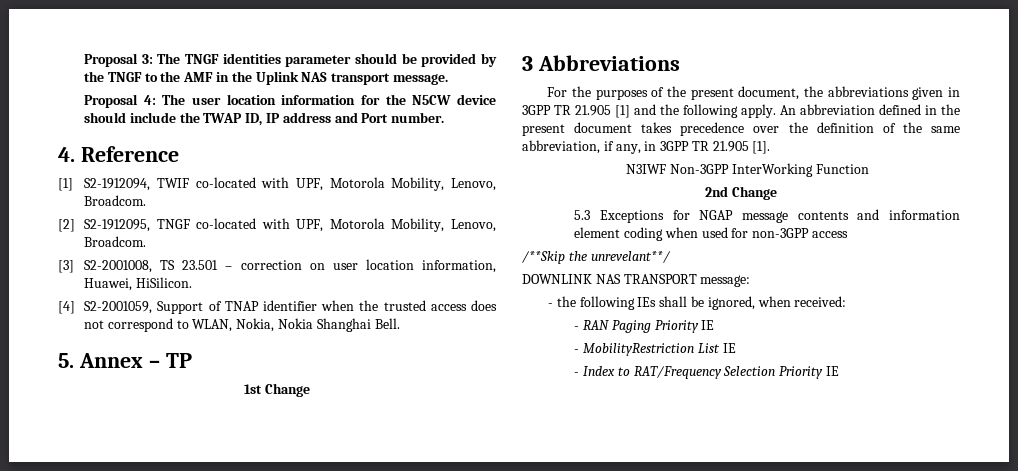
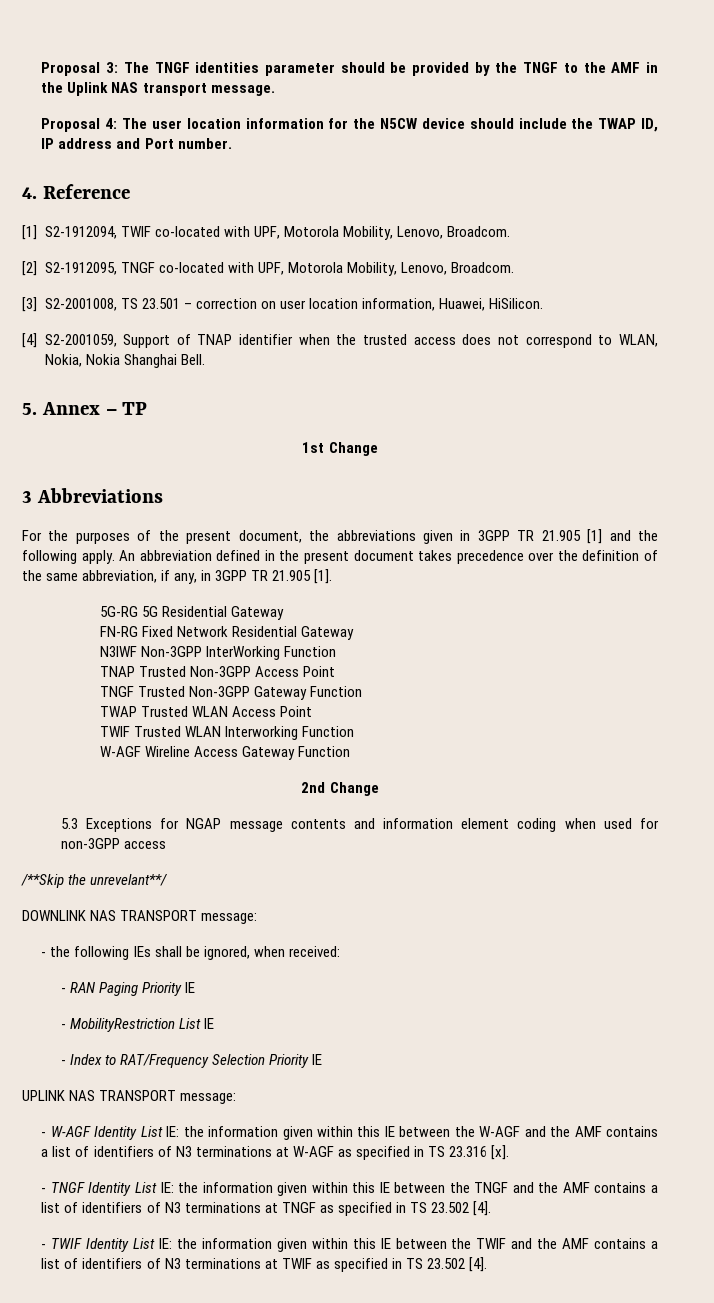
[626,163,813,177] N3IWF Non-3GPP InterWorking -> [99,606,284,620] [99,626,354,640] [99,646,336,660] [99,666,335,677] [99,686,362,700] [99,706,312,717] [99,726,354,740] [99,746,295,760] 5G-RG 5G Residential Gateway // FN-RG Fixed Network Residential Gateway // N3IWF Non-3GPP InterWorking Function // TNAP Trusted Non-3GPP Access Point // TNGF Trusted Non-3GPP Gateway Function // TWAP Trusted WLAN Access Point // TWIF Trusted WLAN Interworking Function // W-AGF Wireline Access Gateway
(839, 371) none -> [22,1090,237,1104] [41,1126,659,1140] [41,1145,510,1160] [41,1182,658,1196] [41,1201,492,1216] [41,1238,658,1252] [41,1257,488,1272] // UPLINK NAS TRANSPORT message: // - W-AGF Identity List IE: the information given within this IE between the W-AGF and the AMF contains a list of identifiers of N3 terminations at W-AGF as specified in TS 23.316 [x]. // - TNGF Identity List IE: the information given within this IE between the TNGF and the AMF contains a list of identifiers of N3 terminations at TNGF as specified in TS 23.502 [4]. // - TWIF Identity List IE: the information given within this IE between the TWIF and the AMF contains a list of identifiers of N3 terminations at TWIF as specified in TS 23.502 [4].

